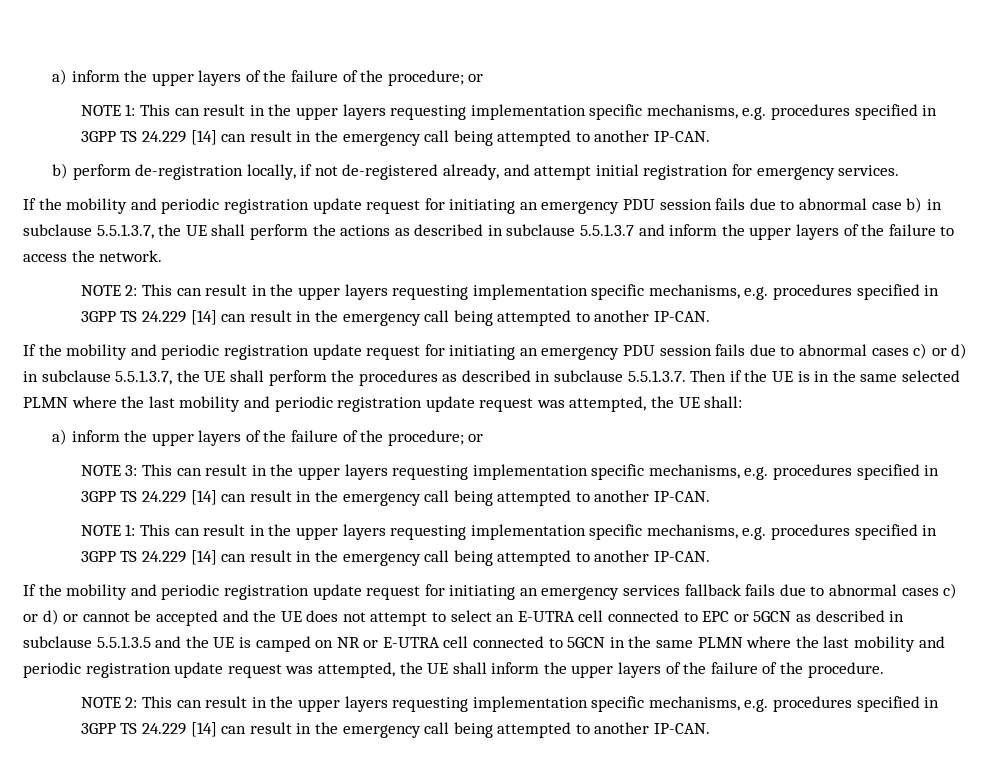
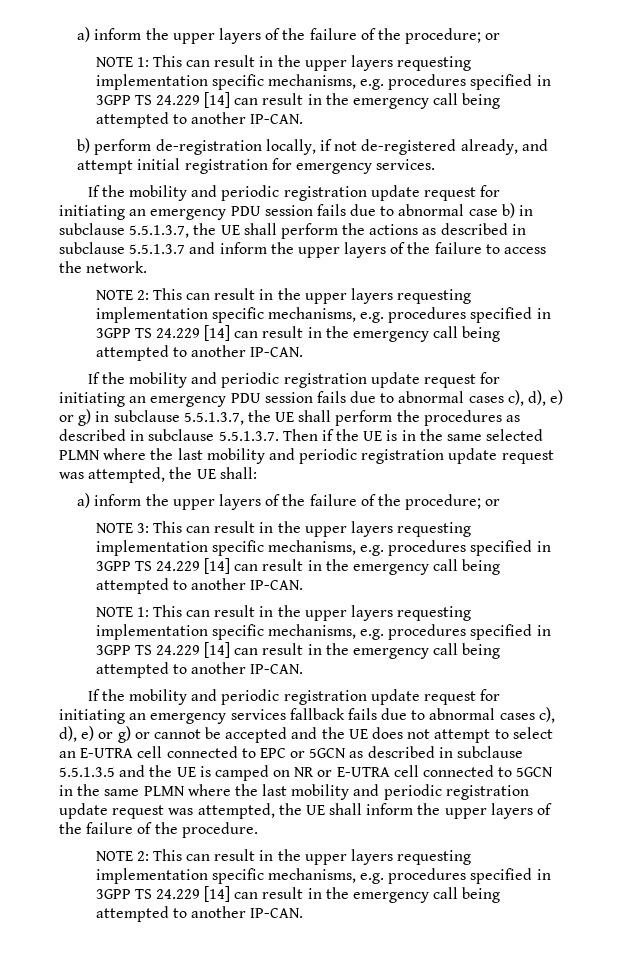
[913,343,968,359] c) or d) -> [507,390,564,406] [59,409,92,426] c), d), e) or g)
[943,583,958,599] [23,609,59,625] c) or d) -> [538,707,555,723] [59,726,131,743] c), d), e) or g)

